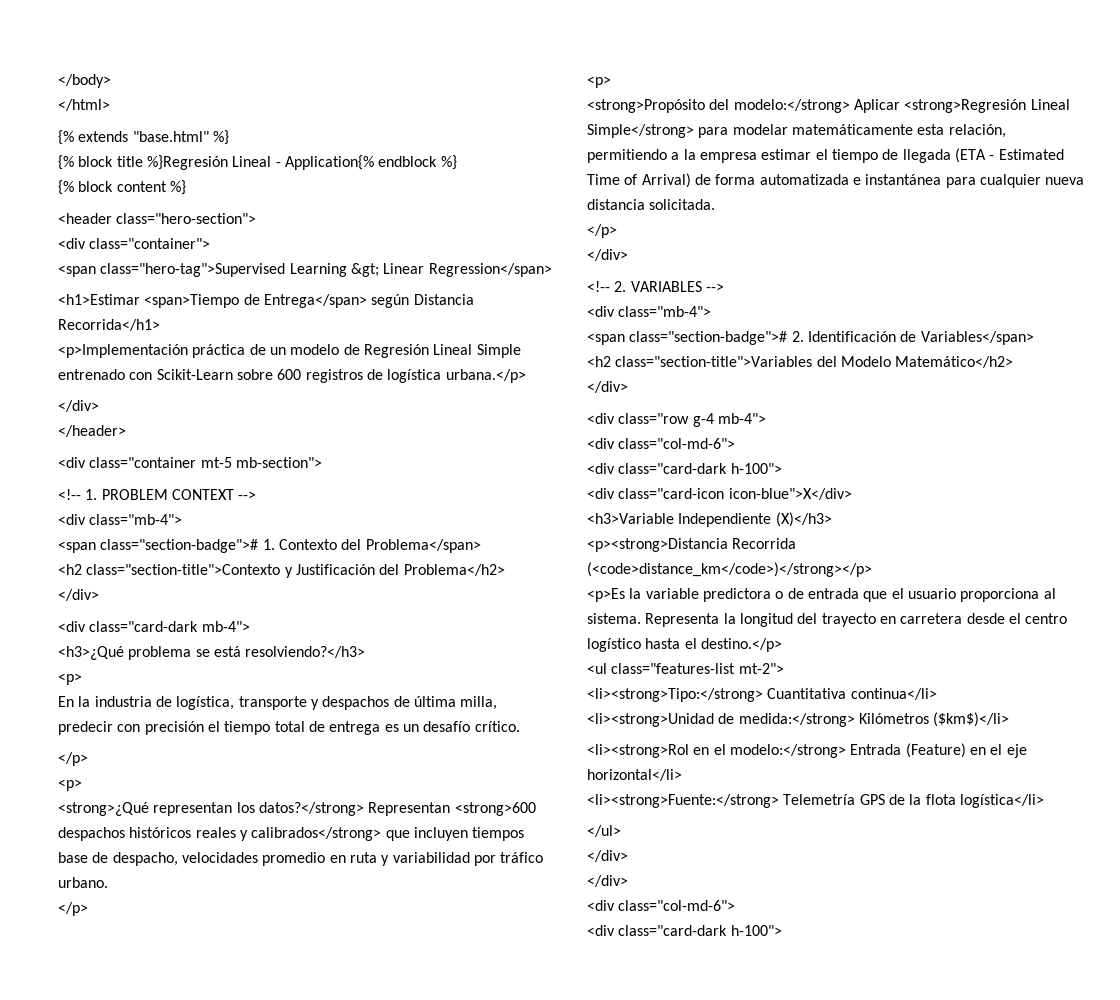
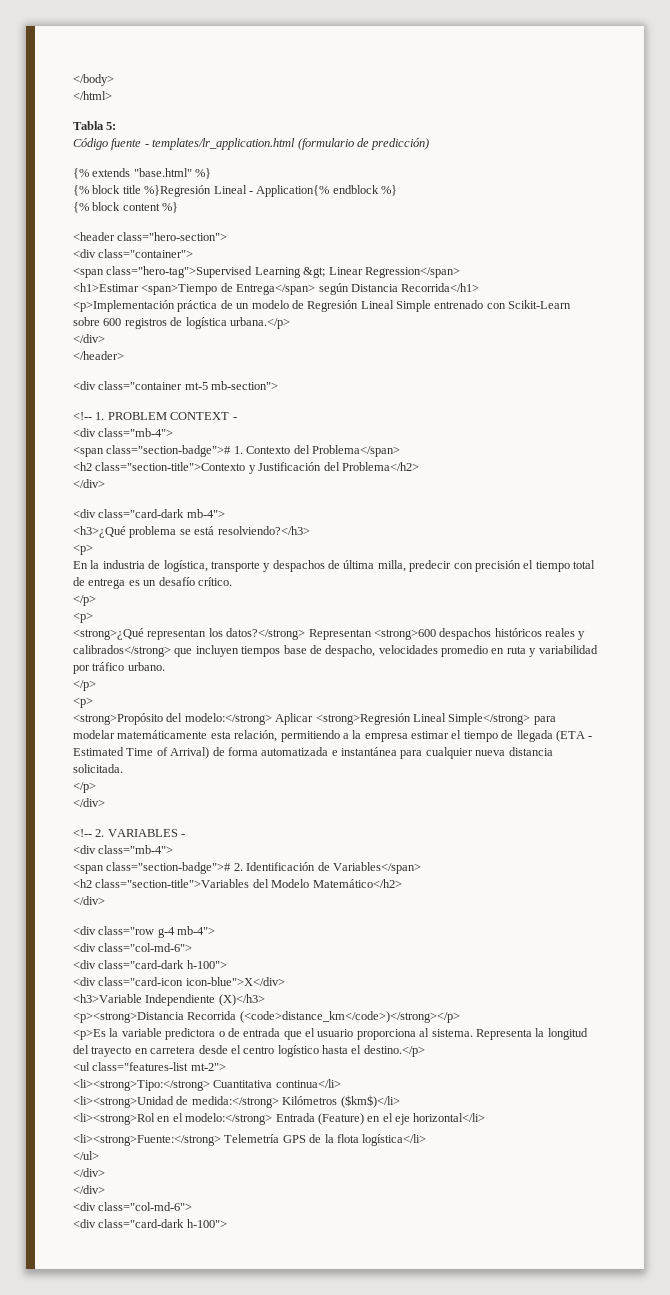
(110, 105) none -> [73,121,117,130] [73,138,430,150] // Tabla 5: // Código fuente - templates/lr_application.html (formulario de predicción)
[238,491,257,500] --> -> [232,417,237,420] -
[705,283,724,292] --> -> [181,834,186,837] -

